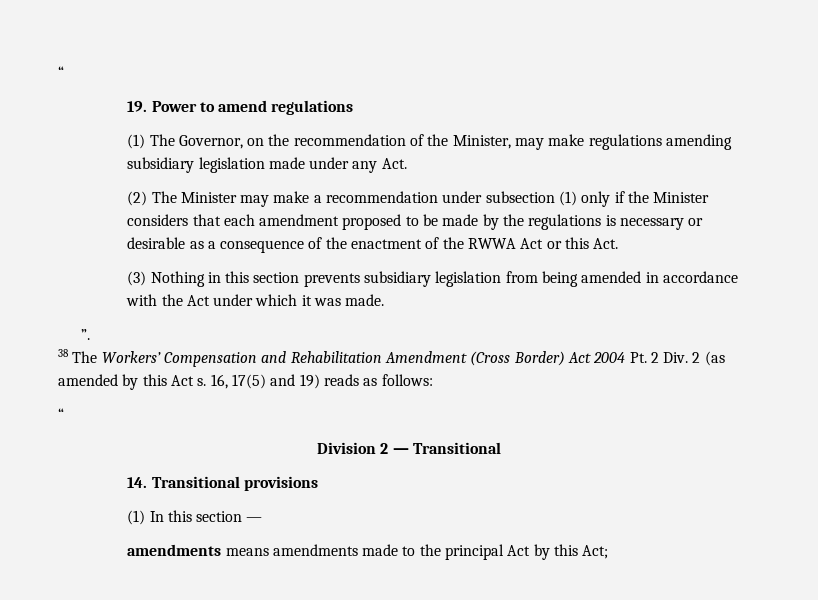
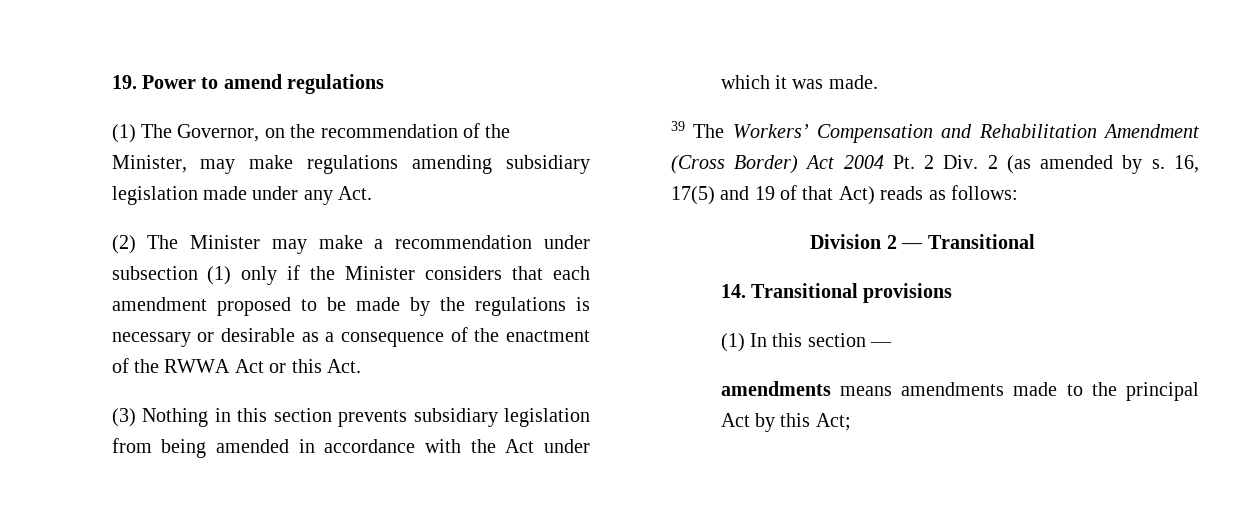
[58,66,64,78] “ // -> (111, 82) none
[81,329,91,340] [58,349,69,357] ”. // 38 -> [670,121,685,131] 39
[142,374,194,386] this Act -> (1143, 164) none
[299,374,320,389] 19) -> [754,185,875,205] 19 of that Act)
[58,408,64,420] // “ -> (1019, 192) none

